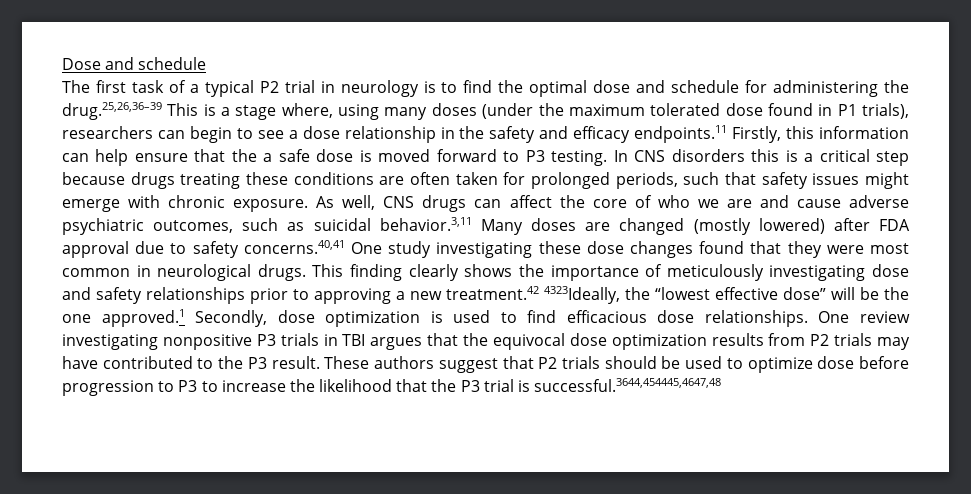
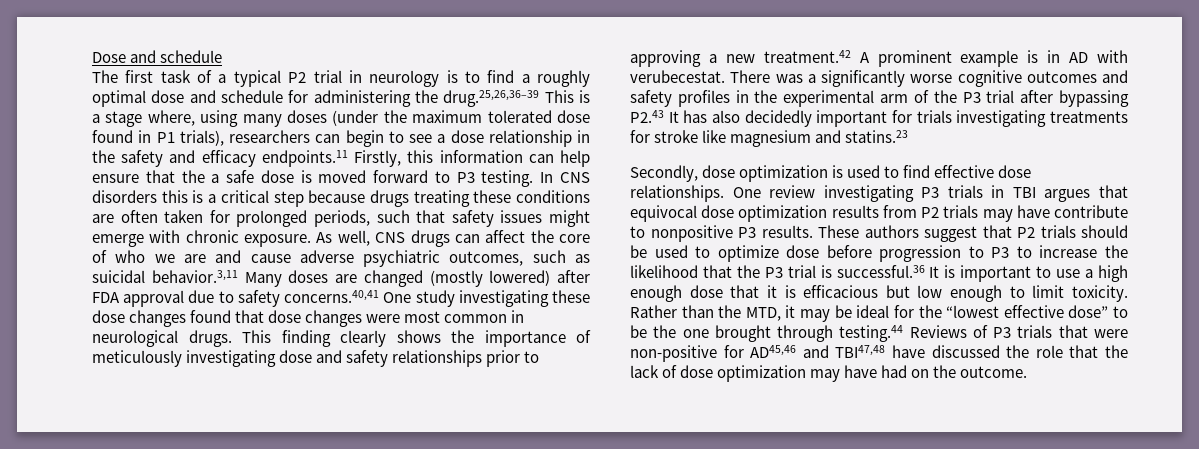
[498,80,524,93] the -> [521,70,590,87] a roughly
[787,241,822,258] they -> [268,310,363,327] dose changes
[544,286,909,304] [62,309,185,327] 4323Ideally, the “lowest effective dose” will be the one approved.1 -> [859,50,1128,67] [630,70,1128,87] [630,90,1129,107] [630,110,1128,127] [630,130,909,147] A prominent example is in AD with verubecestat. There was a significantly worse cognitive outcomes and safety profiles in the experimental arm of the P3 trial after bypassing P2.43 It has also decidedly important for trials investigating treatments for stroke like magnesium and statins.23 //
[566,310,647,323] efficacious -> [934,165,995,178] effective
[162,334,252,350] nonpositive -> (914, 193) none
[463,333,488,346] the -> (1128, 191) none
[102,356,320,369] contributed to the P3 result. -> [1054,205,1128,218] [630,225,813,242] contribute to nonpositive P3 results.
[534,378,722,392] successful.3644,454445,4647,48 -> [836,265,1128,282] [630,285,1128,302] [630,305,1128,322] [630,325,1128,342] [630,345,1128,362] [630,365,1028,382] successful.36 It is important to use a high enough dose that it is efficacious but low enough to limit toxicity. Rather than the MTD, it may be ideal for the “lowest effective dose” to be the one brought through testing.44 Reviews of P3 trials that were non-positive for AD45,46 and TBI47,48 have discussed the role that the lack of dose optimization may have had on the outcome.

